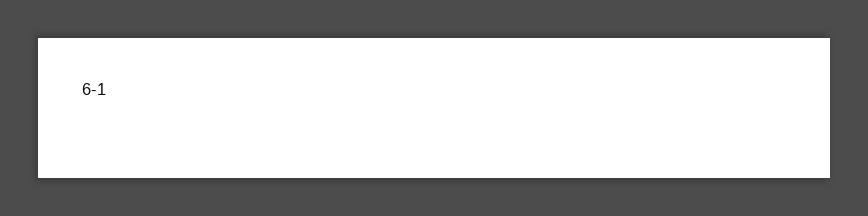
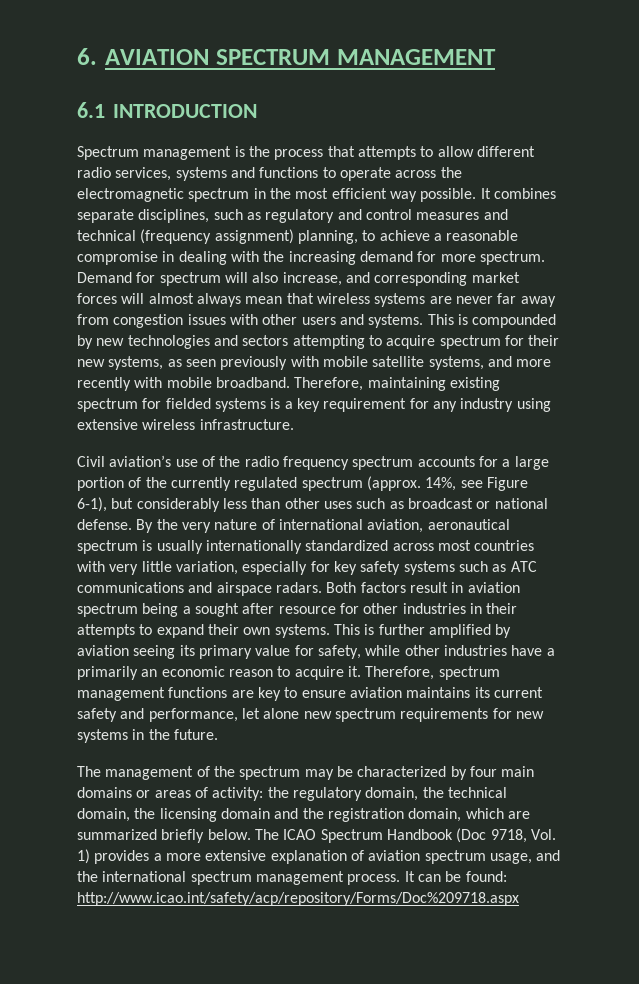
[82,83,106,95] 6-1 -> [77,48,496,65] [77,102,257,118] [77,146,535,160] [77,167,462,181] [77,188,556,202] [77,209,508,223] [77,229,519,244] [77,251,545,265] [77,272,520,286] [77,293,556,307] [77,314,557,328] [77,335,560,349] [77,356,552,370] [77,377,500,391] [77,398,551,412] [77,419,294,430] [77,455,549,470] [77,476,528,491] [77,497,548,512] [77,519,510,533] [77,540,535,554] [77,561,537,575] [77,582,520,596] [77,603,518,617] [77,624,512,638] [77,645,555,659] [77,666,500,680] [77,687,543,701] [77,708,544,722] [77,729,218,743] [77,766,535,780] [77,787,507,801] [77,808,530,822] [77,828,556,843] [77,849,561,864] [77,871,507,885] [77,892,519,906] 6. AVIATION SPECTRUM MANAGEMENT // 6.1 INTRODUCTION // Spectrum management is the process that attempts to allow different radio services, systems and functions to operate across the electromagnetic spectrum in the most efficient way possible. It combines separate disciplines, such as regulatory and control measures and technical (frequency assignment) planning, to achieve a reasonable compromise in dealing with the increasing demand for more spectrum. Demand for spectrum will also increase, and corresponding market forces will almost always mean that wireless systems are never far away from congestion issues with other users and systems. This is compounded by new technologies and sectors attempting to acquire spectrum for their new systems, as seen previously with mobile satellite systems, and more recently with mobile broadband. Therefore, maintaining existing spectrum for fielded systems is a key requirement for any industry using extensive wireless infrastructure. // Civil aviation’s use of the radio frequency spectrum accounts for a large portion of the currently regulated spectrum (approx. 14%, see Figure 6-1), but considerably less than other uses such as broadcast or national defense. By the very nature of international aviation, aeronautical spectrum is usually internationally standardized across most countries with very little variation, especially for key safety systems such as ATC communications and airspace radars. Both factors result in aviation spectrum being a sought after resource for other industries in their attempts to expand their own systems. This is further amplified by aviation seeing its primary value for safety, while other industries have a primarily an economic reason to acquire it. Therefore, spectrum management functions are key to ensure aviation maintains its current safety and performance, let alone new spectrum requirements for new systems in the future. // The management of the spectrum may be characterized by four main domains or areas of activity: the regulatory domain, the technical domain, the licensing domain and the registration domain, which are summarized briefly below. The ICAO Spectrum Handbook (Doc 9718, Vol. 1) provides a more extensive explanation of aviation spectrum usage, and the international spectrum management process. It can be found: http://www.icao.int/safety/acp/repository/Forms/Doc%209718.aspx

